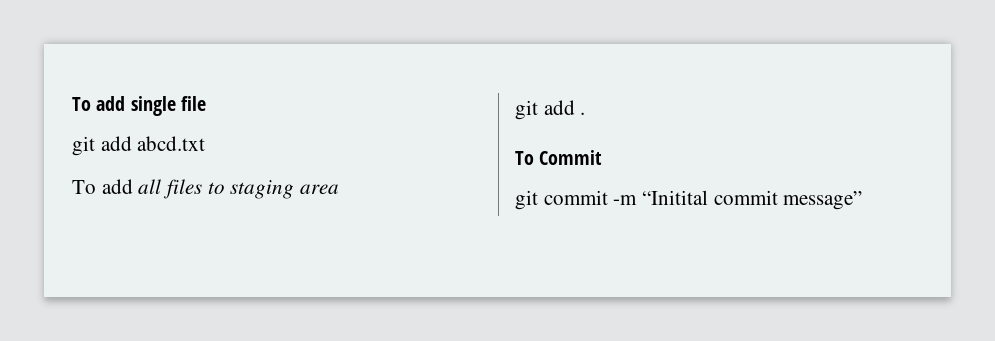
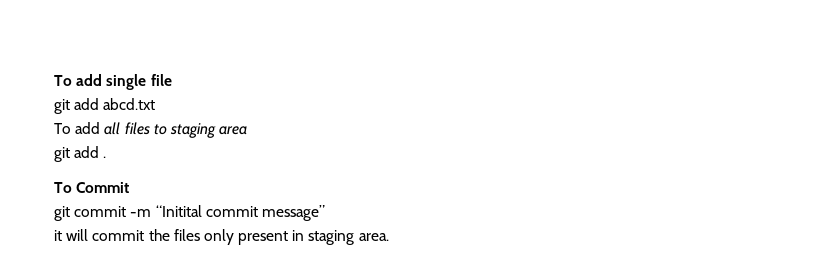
(863, 200) none -> [54,229,389,245] // it will commit the files only present in staging area.

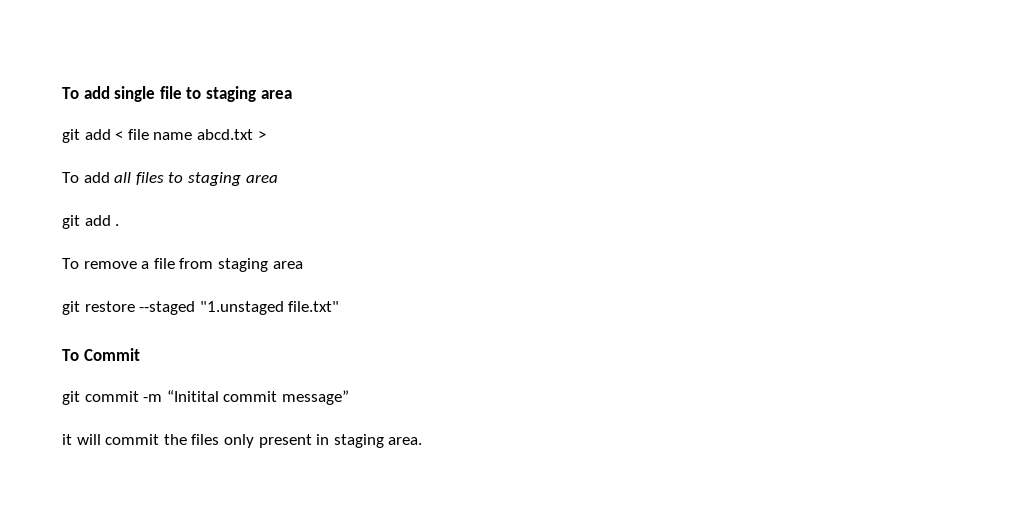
[54,98,100,114] // git add -> [186,86,292,102] [62,129,193,143] to staging area // git add < file name
(156, 104) none -> [257,131,266,140] >
(107, 157) none -> [62,258,303,272] [62,301,340,315] // To remove a file from staging area // git restore --staged "1.unstaged file.txt"

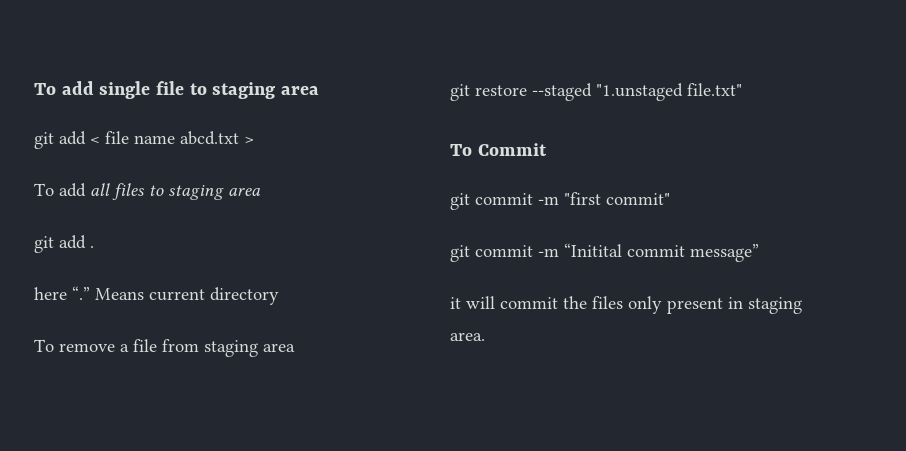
(120, 225) none -> [34,286,279,305] // here “.” Means current directory
(140, 354) none -> [450,192,670,210] // git commit -m "first commit"

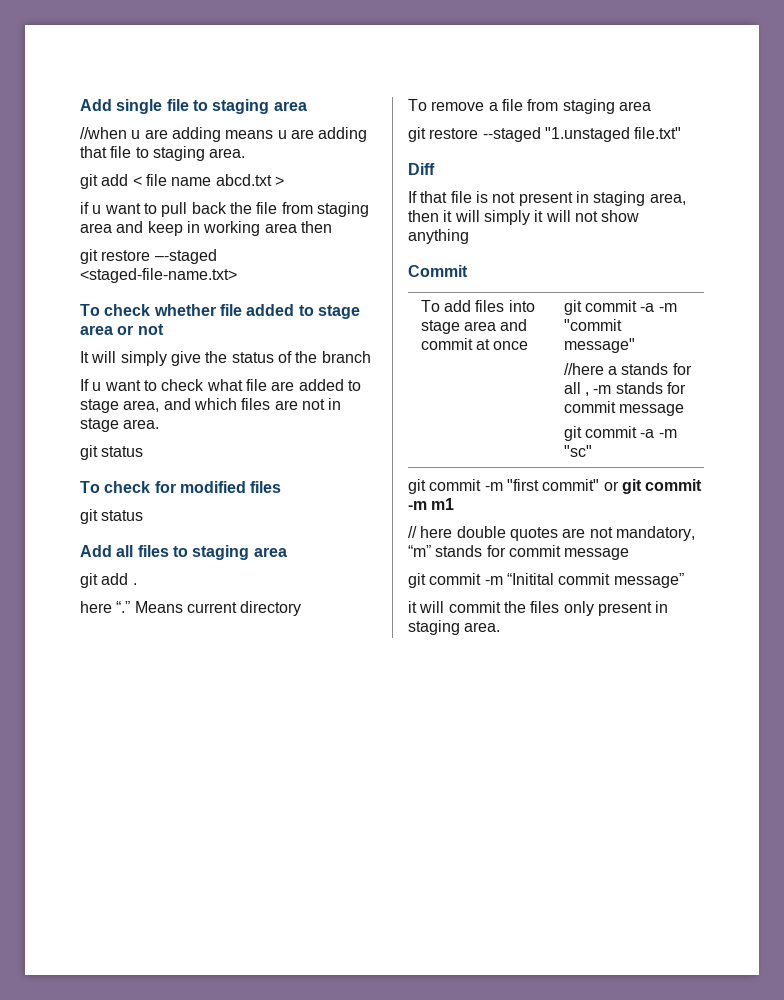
[34,81,94,95] To add -> [80,99,112,111] Add
(320, 90) none -> [80,127,368,142] [80,146,246,161] // //when u are adding means u are adding that file to staging area.
[34,183,86,197] To add -> [80,202,369,217] [80,221,332,236] [80,249,217,264] [80,268,237,283] [80,304,360,319] [80,324,164,335] [80,351,371,366] [80,379,361,391] [80,398,342,413] [80,418,160,432] [80,445,144,460] [80,481,282,493] [80,509,144,524] [80,545,112,557] if u want to pull back the file from staging area and keep in working area then // git restore –-staged <staged-file-name.txt> // To check whether file added to stage area or not // It will simply give the status of the branch // If u want to check what file are added to stage area, and which files are not in stage area. // git status // To check for modified files // git status // Add
[450,143,547,156] To Commit -> [408,163,435,175] [408,191,686,206] [408,210,640,225] [408,229,469,244] [408,265,468,277] [420,300,535,312] [420,319,528,334] [420,338,529,350] [563,300,677,315] [563,319,622,331] [563,338,635,353] [563,363,692,375] [563,382,687,396] [563,401,685,416] [563,426,677,441] [563,445,592,457] Diff // If that file is not present in staging area, then it will simply it will not show anything // Commit // To add files into stage area and commit at once | git commit -a -m "commit message" // //here a stands for all , -m stands for commit message // git commit -a -m "sc"
(670, 199) none -> [603,479,703,494] [408,498,455,510] [408,526,695,541] [408,545,630,560] or git commit -m m1 // // here double quotes are not mandatory, “m” stands for commit message

